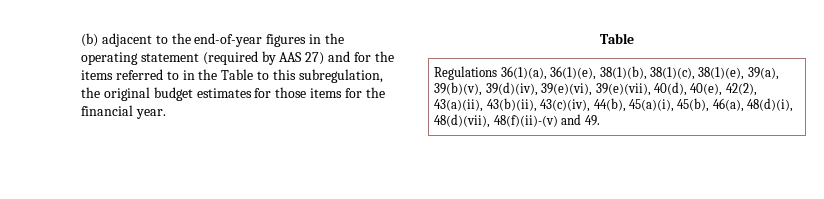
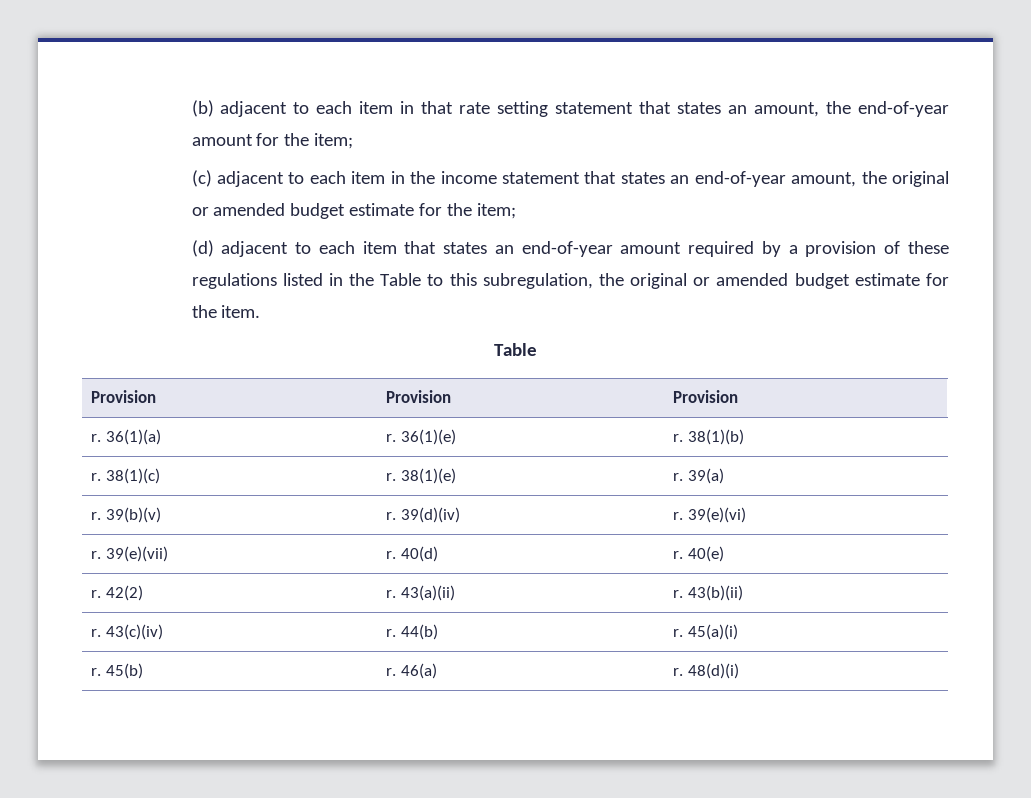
[171,33,344,47] [81,51,394,65] [81,69,179,80] the end-of-year figures in the operating statement (required by AAS 27) and for the items referred to -> [316,101,950,117] [191,133,354,149] [191,170,950,187] [191,203,517,219] [191,240,949,257] [191,273,323,289] each item in that rate setting statement that states an amount, the end-of-year amount for the item; // (c) adjacent to each item in the income statement that states an end-of-year amount, the original or amended budget estimate for the item; // (d) adjacent to each item that states an end-of-year amount required by a provision of these regulations listed
[153,87,385,101] [81,105,167,119] [600,33,634,44] [434,66,779,80] [434,82,757,96] [434,98,794,112] [434,114,600,128] budget estimates for those items for the financial year. // Table // Regulations 36(1)(a), 36(1)(e), 38(1)(b), 38(1)(c), 38(1)(e), 39(a), 39(b)(v), 39(d)(iv), 39(e)(vi), 39(e)(vii), 40(d), 40(e), 42(2), 43(a)(ii), 43(b)(ii), 43(c)(iv), 44(b), 45(a)(i), 45(b), 46(a), 48(d)(i), 48(d)(vii), 48(f)(ii)-(v) and 49. -> [693,273,949,289] [191,305,261,318] [494,343,537,356] [91,390,157,403] [386,390,452,403] [673,390,739,403] [91,429,161,445] [386,429,456,445] [673,429,744,445] [91,468,160,484] [386,468,456,484] [673,468,724,484] [91,507,161,523] [386,507,460,523] [673,507,746,523] [91,546,168,562] [386,546,438,562] [673,546,724,562] [91,585,143,601] [386,585,455,601] [673,585,743,601] [91,624,163,640] [386,624,438,640] [673,624,738,640] [91,663,143,679] [386,663,437,679] [673,663,739,679] or amended budget estimate for the item. // Table // Provision | Provision | Provision // r. 36(1)(a) | r. 36(1)(e) | r. 38(1)(b) // r. 38(1)(c) | r. 38(1)(e) | r. 39(a) // r. 39(b)(v) | r. 39(d)(iv) | r. 39(e)(vi) // r. 39(e)(vii) | r. 40(d) | r. 40(e) // r. 42(2) | r. 43(a)(ii) | r. 43(b)(ii) // r. 43(c)(iv) | r. 44(b) | r. 45(a)(i) // r. 45(b) | r. 46(a) | r. 48(d)(i)

